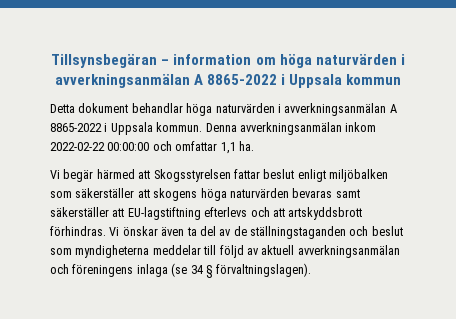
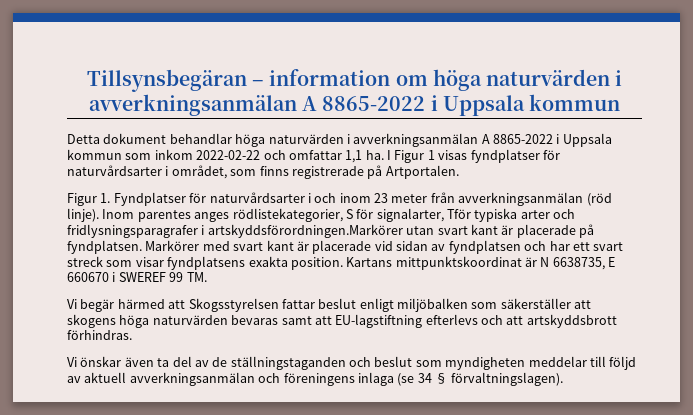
[156,122,342,135] kommun. Denna avverkningsanmälan -> [67,149,152,160] kommun som
[107,142,150,151] 00:00:00 -> (261, 155) none
(254, 146) none -> [387,149,560,163] [67,165,459,179] [67,192,612,206] [67,208,576,222] [67,224,594,238] [67,240,624,254] [67,256,616,270] [67,272,207,282] I Figur 1 visas fyndplatser för naturvårdsarter i området, som finns registrerade på Artportalen. // Figur 1. Fyndplatser för naturvårdsarter i och inom 23 meter från avverkningsanmälan (röd linje). Inom parentes anges rödlistekategorier, S för signalarter, Tför typiska arter och fridlysningsparagrafer i artskyddsförordningen.Markörer utan svart kant är placerade på fyndplatsen. Markörer med svart kant är placerade vid sidan av fyndplatsen och har ett svart streck som visar fyndplatsens exakta position. Kartans mittpunktskoordinat är N 6638735, E 660670 i SWEREF 99 TM.
[50,207,109,217] säkerställer -> (312, 320) none
(106, 231) none -> (132, 335) //
[75,245,150,258] myndigheterna -> [445,357,526,370] myndigheten

